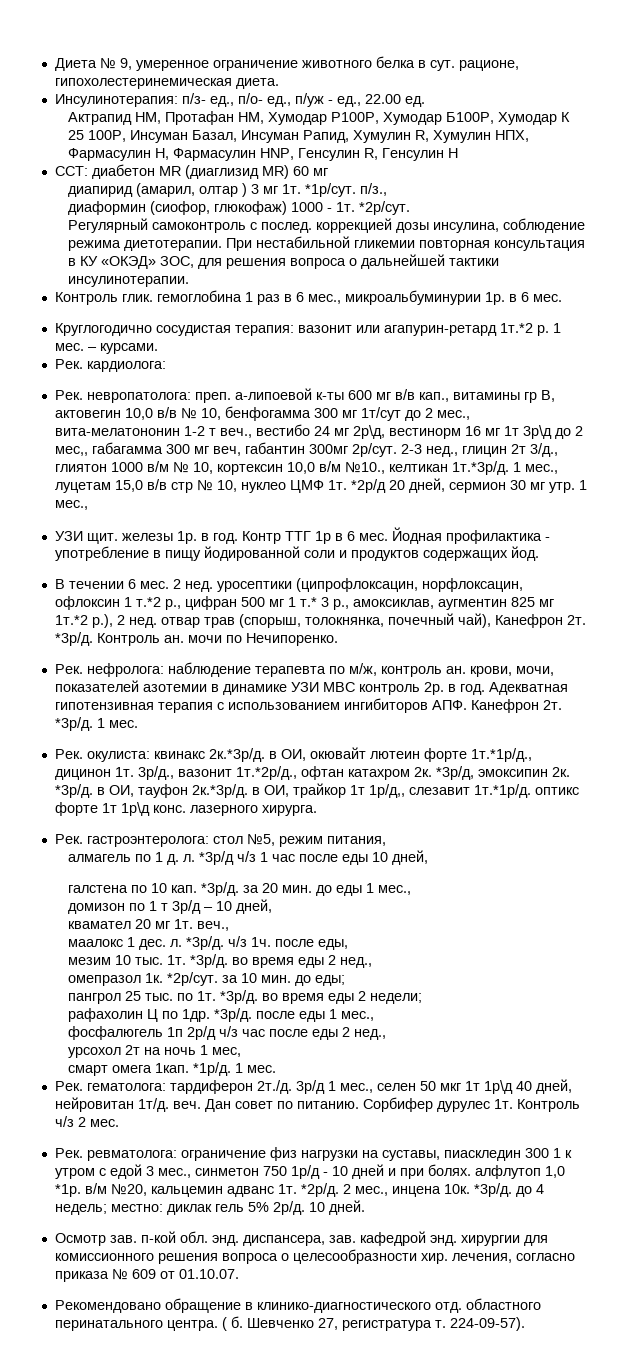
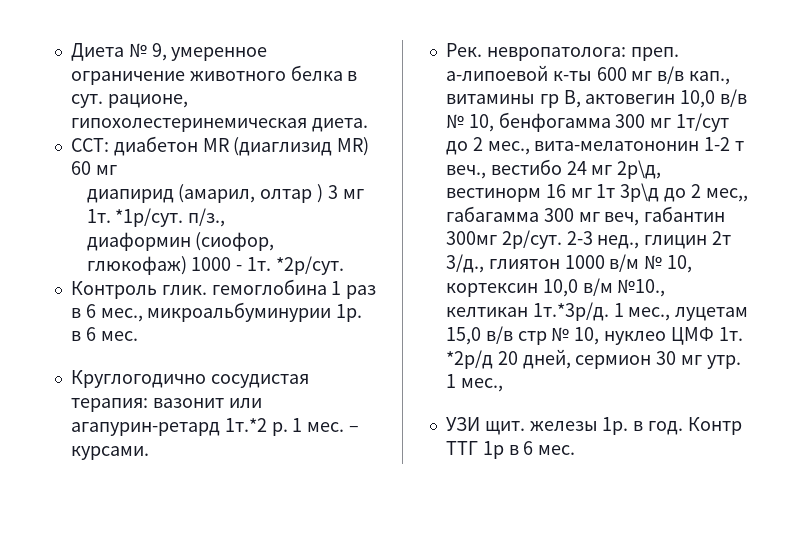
[54,93,425,107] [67,111,570,125] [67,130,529,143] [67,148,458,161] // Инсулинотерапия: п/з- ед., п/о- ед., п/уж - ед., 22.00 ед. // Актрапид НМ, Протафан НМ, Хумодар Р100Р, Хумодар Б100Р, Хумодар К 25 100Р, Инсуман Базал, Инсуман Рапид, Хумулин R, Хумулин НПХ, Фармасулин Н, Фармасулин НNР, Генсулин R, Генсулин Н -> (368, 125) none
[67,218,585,233] [67,236,585,251] [67,254,499,269] [67,276,189,287] // Регулярный самоконтроль с послед. коррекцией дозы инсулина, соблюдение режима диетотерапии. При нестабильной гликемии повторная консультация в КУ «ОКЭД» ЗОС, для решения вопроса о дальнейшей тактики инсулинотерапии. -> (344, 265) none
[54,359,166,372] // Рек. кардиолога: -> (149, 453) none
[391,527,550,544] [54,546,539,561] [54,578,523,592] [54,596,554,610] [54,613,586,628] [54,632,338,646] [54,662,554,677] [54,680,568,695] [54,698,562,713] [54,717,138,731] [54,747,532,762] [54,766,570,780] [54,783,579,798] [54,802,317,816] [54,834,386,847] [67,850,428,865] [67,882,411,896] [67,899,272,914] [67,919,229,931] [67,936,348,950] [67,954,372,968] [67,972,345,986] [67,990,422,1004] [67,1008,374,1022] [67,1026,386,1040] [67,1045,241,1058] [67,1062,276,1076] [54,1079,572,1094] [54,1097,580,1112] [54,1116,119,1127] [54,1147,572,1161] [54,1164,565,1179] [54,1183,544,1197] [54,1200,365,1215] [54,1231,548,1246] [54,1249,575,1264] [54,1269,239,1282] [54,1298,541,1313] [54,1316,525,1331] Йодная профилактика - употребление в пищу йодированной соли и продуктов содержащих йод. // В течении 6 мес. 2 нед. уросептики (ципрофлоксацин, норфлоксацин, офлоксин 1 т.*2 р., цифран 500 мг 1 т.* 3 р., амоксиклав, аугментин 825 мг 1т.*2 р.), 2 нед. отвар трав (спорыш, толокнянка, почечный чай), Канефрон 2т. *3р/д. Контроль ан. мочи по Нечипоренко. // Рек. нефролога: наблюдение терапевта по м/ж, контроль ан. крови, мочи, показателей азотемии в динамике УЗИ МВС контроль 2р. в год. Адекватная гипотензивная терапия с использованием ингибиторов АПФ. Канефрон 2т. *3р/д. 1 мес. // Рек. окулиста: квинакс 2к.*3р/д. в ОИ, окювайт лютеин форте 1т.*1р/д., дицинон 1т. 3р/д., вазонит 1т.*2р/д., офтан катахром 2к. *3р/д, эмоксипин 2к. *3р/д. в ОИ, тауфон 2к.*3р/д. в ОИ, трайкор 1т 1р/д,, слезавит 1т.*1р/д. оптикс форте 1т 1р\д конс. лазерного хирурга. // Рек. гастроэнтеролога: стол №5, режим питания, // алмагель по 1 д. л. *3р/д ч/з 1 час после еды 10 дней, // галстена по 10 кап. *3р/д. за 20 мин. до еды 1 мес., // домизон по 1 т 3р/д – 10 дней, // квамател 20 мг 1т. веч., // маалокс 1 дес. л. *3р/д. ч/з 1ч. после еды, // мезим 10 тыс. 1т. *3р/д. во время еды 2 нед., // омепразол 1к. *2р/сут. за 10 мин. до еды; // пангрол 25 тыс. по 1т. *3р/д. во время еды 2 недели; // рафахолин Ц по 1др. *3р/д. после еды 1 мес., // фосфалюгель 1п 2р/д ч/з час после еды 2 нед., // урсохол 2т на ночь 1 мес, // смарт омега 1кап. *1р/д. 1 мес. // Рек. гематолога: тардиферон 2т./д. 3р/д 1 мес., селен 50 мкг 1т 1р\д 40 дней, нейровитан 1т/д. веч. Дан совет по питанию. Сорбифер дурулес 1т. Контроль ч/з 2 мес. // Рек. ревматолога: ограничение физ нагрузки на суставы, пиаскледин 300 1 к утром с едой 3 мес., синметон 750 1р/д - 10 дней и при болях. алфлутоп 1,0 *1р. в/м №20, кальцемин адванс 1т. *2р/д. 2 мес., инцена 10к. *3р/д. до 4 недель; местно: диклак гель 5% 2р/д. 10 дней. // Осмотр зав. п-кой обл. энд. диспансера, зав. кафедрой энд. хирургии для комиссионного решения вопроса о целесообразности хир. лечения, согласно приказа № 609 от 01.10.07. // Рекомендовано обращение в клинико-диагностического отд. областного перинатального центра. ( б. Шевченко 27, регистратура т. 224-09-57). -> (576, 450) none

